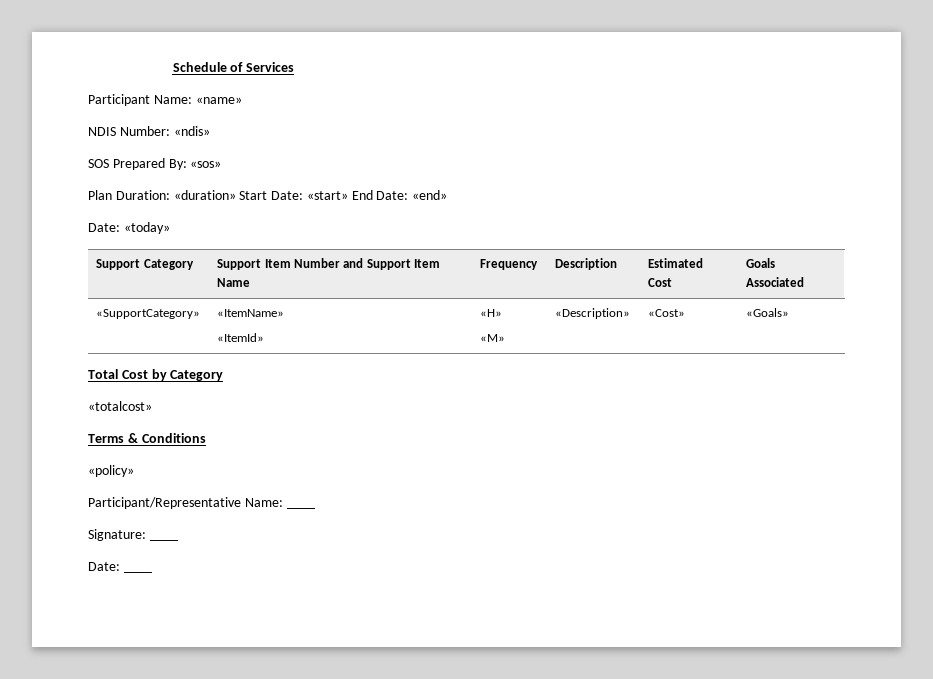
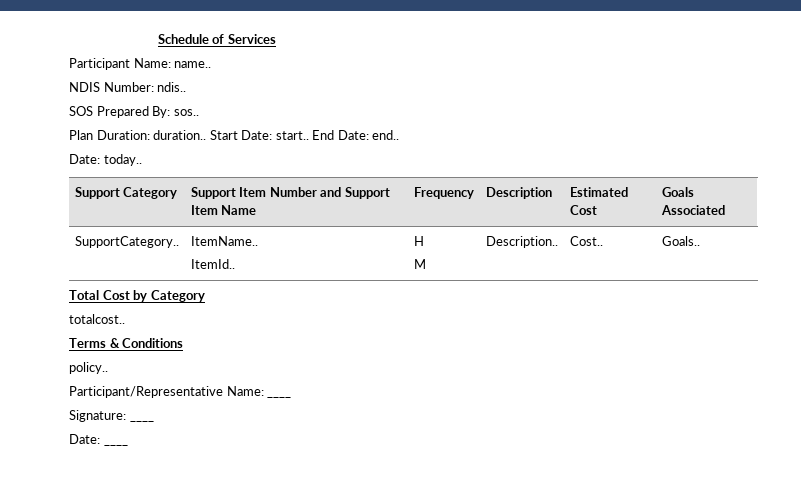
[195,97,242,104] «name» -> [174,61,212,68] name..
[173,126,210,136] «ndis» -> [157,82,187,92] ndis..
[190,161,222,168] «sos» -> [173,109,199,116] sos..
[173,190,236,200] «duration» -> [153,130,207,140] duration..
[306,191,348,200] «start» -> [275,131,309,140] start..
[412,190,448,200] [88,222,170,234] «end» // Date: «today» -> [372,130,400,140] [69,154,142,166] end.. // Date: today..
[96,309,201,319] [217,309,285,317] [217,333,265,342] [480,309,503,317] [480,334,506,342] [555,308,631,319] [648,309,686,317] [746,308,790,317] «SupportCategory» | «ItemName» // «ItemId» | «H» // «M» | «Description» | «Cost» | «Goals» -> [74,236,179,248] [190,236,258,246] [190,259,235,269] [413,236,424,246] [413,259,426,269] [485,236,558,248] [569,236,603,246] [661,236,700,246] SupportCategory.. | ItemName.. // ItemId.. | H // M | Description.. | Cost.. | Goals..
[88,401,152,411] «totalcost» -> [69,314,125,324] totalcost..
[88,465,134,477] «policy» -> [69,362,108,374] policy..

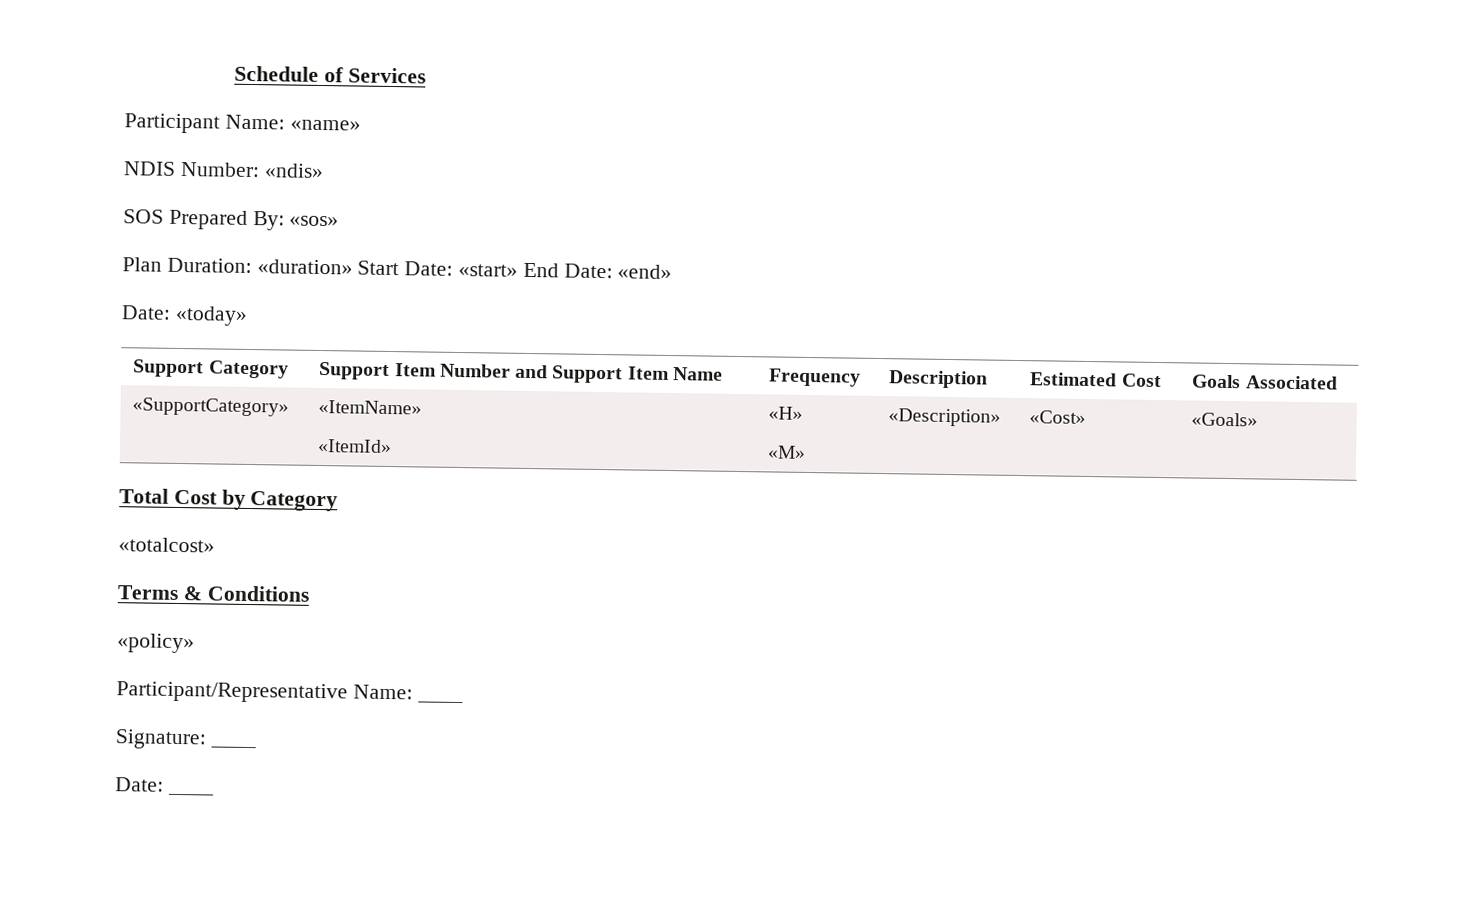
[174,61,212,68] name.. -> [289,119,361,131] «name»
[157,82,187,92] ndis.. -> [263,163,324,179] «ndis»
[173,109,199,116] sos.. -> [289,215,340,227] «sos»
[153,130,207,140] duration.. -> [256,259,353,275] «duration»
[275,131,309,140] start.. -> [458,263,519,277] «start»
[372,130,400,140] [69,154,142,166] end.. // Date: today.. -> [617,264,673,280] [121,305,248,326] «end» // Date: «today»
[74,236,179,248] [190,236,258,246] [190,259,235,269] [413,236,424,246] [413,259,426,269] [485,236,558,248] [569,236,603,246] [661,236,700,246] SupportCategory.. | ItemName.. // ItemId.. | H // M | Description.. | Cost.. | Goals.. -> [132,397,290,417] [318,399,423,415] [317,438,393,454] [768,406,804,420] [767,445,807,459] [888,408,1002,427] [1029,410,1087,424] [1191,412,1259,427] «SupportCategory» | «ItemName» // «ItemId» | «H» // «M» | «Description» | «Cost» | «Goals»
[69,314,125,324] totalcost.. -> [118,537,215,553] «totalcost»
[69,362,108,374] policy.. -> [117,633,195,654] «policy»

